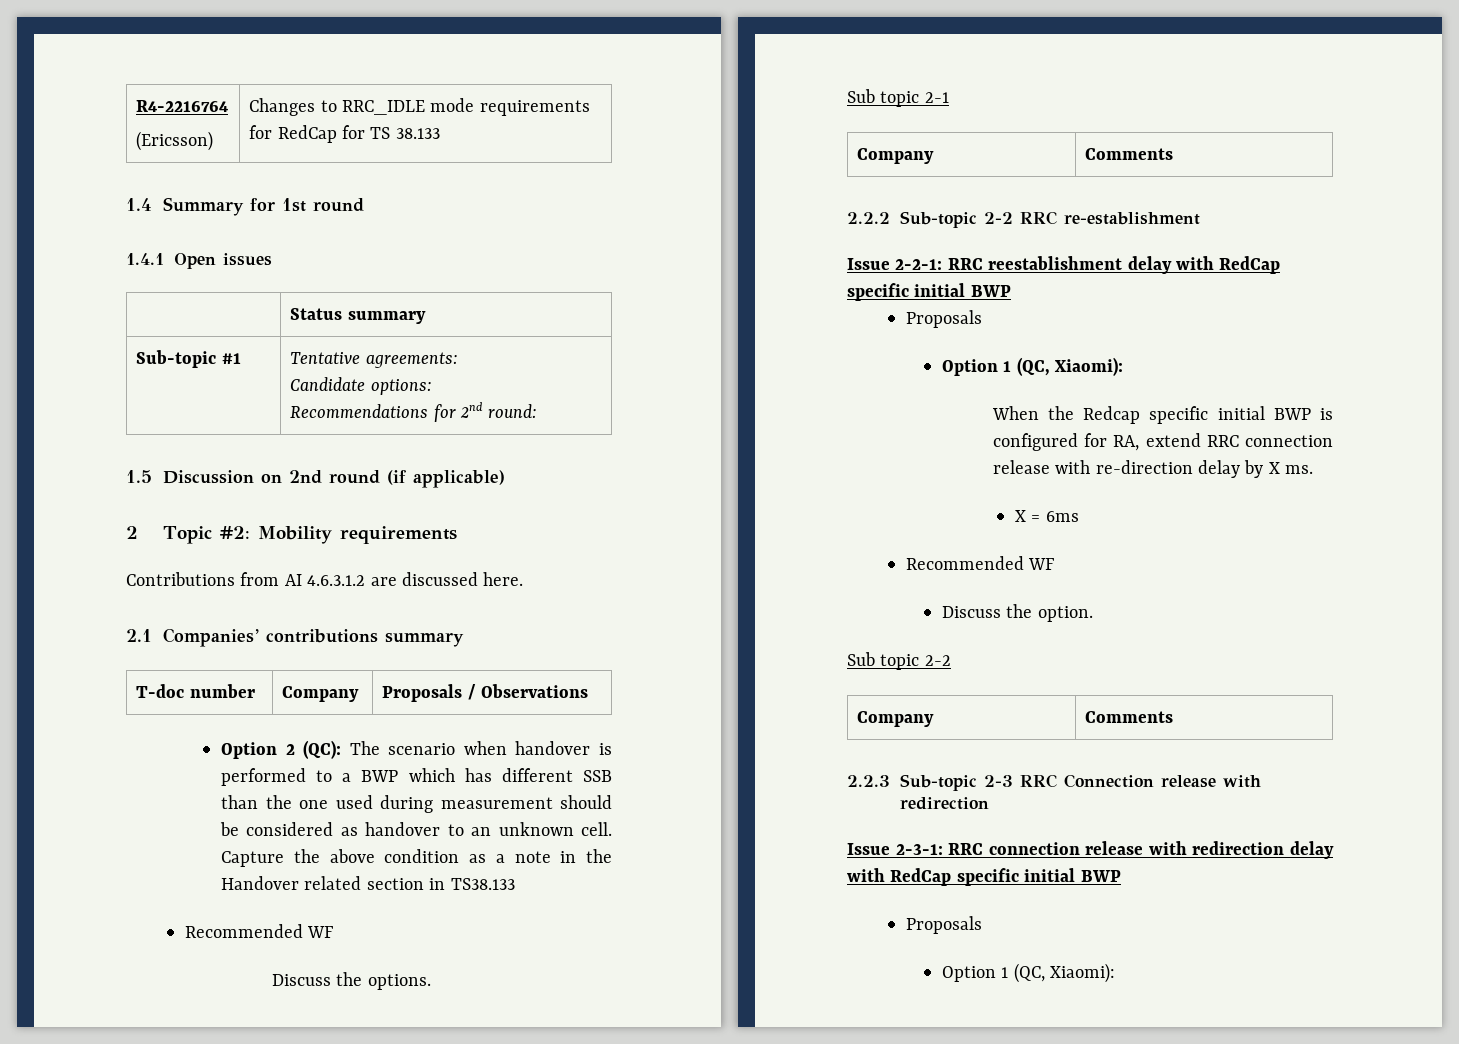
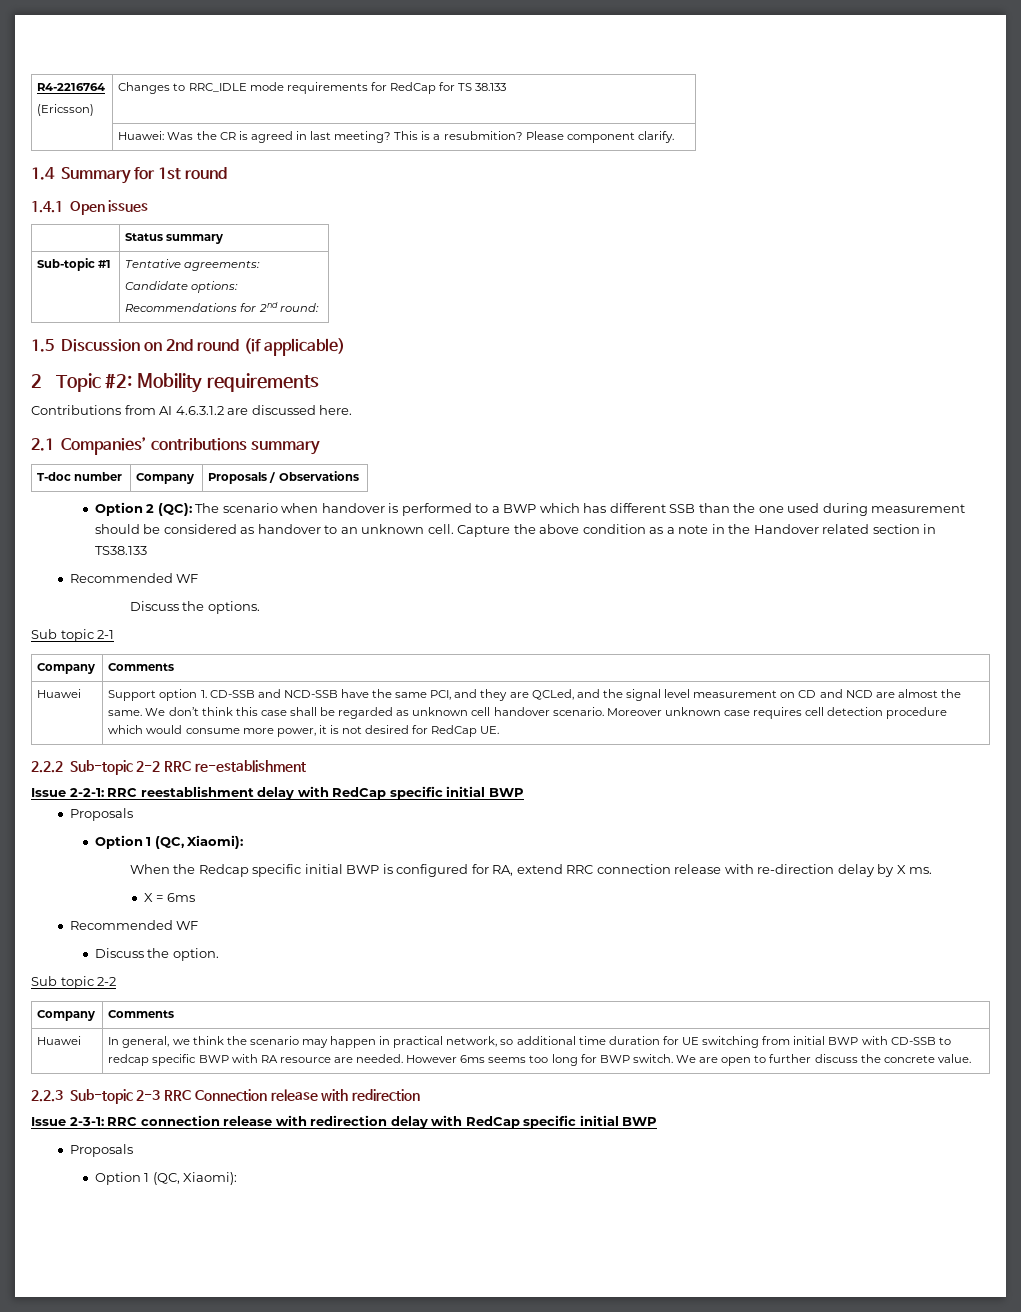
(440, 133) none -> [118,131,674,143] // | Huawei: Was the CR is agreed in last meeting? This is a resubmition? Please component clarify.
(1174, 154) none -> [37,689,82,698] [108,689,961,701] [108,707,948,719] [108,725,500,737] // Huawei | Support option 1. CD-SSB and NCD-SSB have the same PCI, and they are QCLed, and the signal level measurement on CD and NCD are almost the same. We don’t think this case shall be regarded as unknown cell handover scenario. Moreover unknown case requires cell detection procedure which would consume more power, it is not desired for RedCap UE.
(1174, 717) none -> [37,1036,82,1045] [108,1036,951,1048] [108,1054,971,1066] // Huawei | In general, we think the scenario may happen in practical network, so additional time duration for UE switching from initial BWP with CD-SSB to redcap specific BWP with RA resource are needed. However 6ms seems too long for BWP switch. We are open to further discuss the concrete value.

